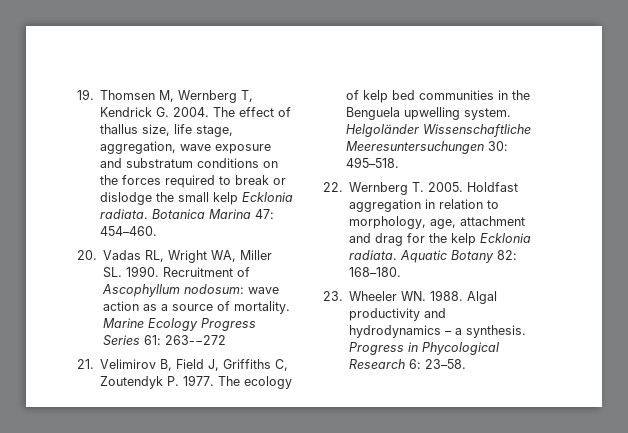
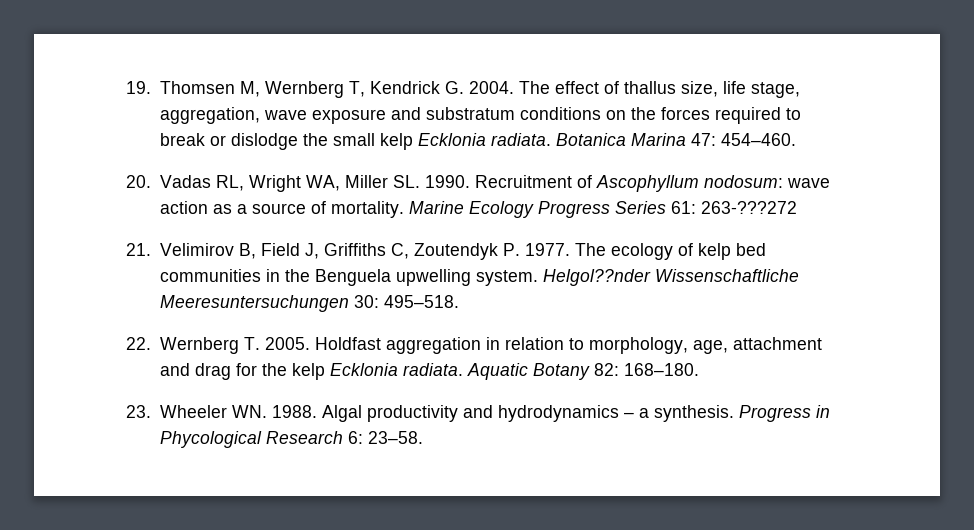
[165,335,227,345] 263-−272 -> [700,201,797,214] 263-???272
[346,124,420,137] Helgoländer -> [542,269,651,286] Helgol??nder

